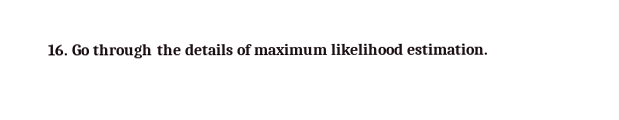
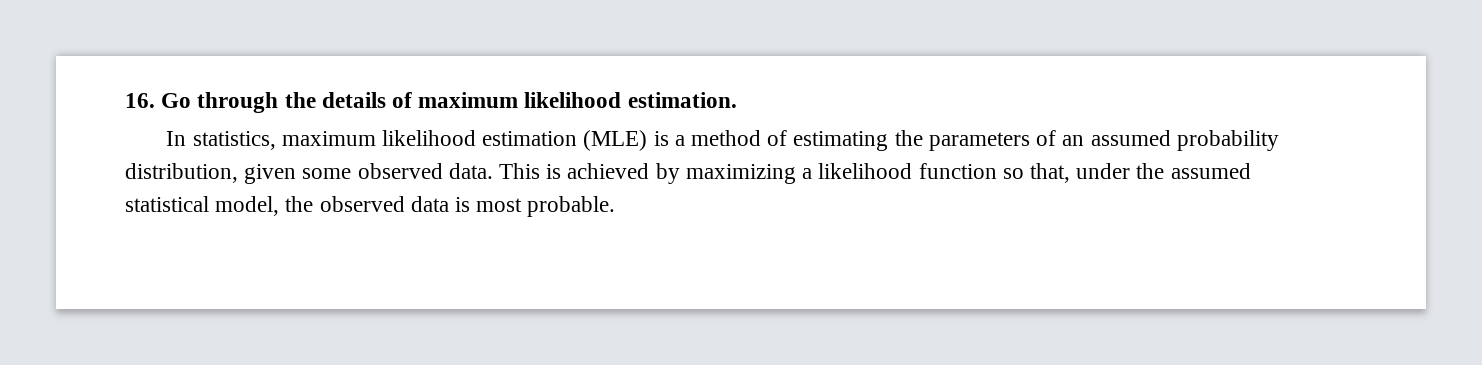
(489, 48) none -> [166,130,1279,151] [125,163,1251,184] [125,196,616,217] // In statistics, maximum likelihood estimation (MLE) is a method of estimating the parameters of an assumed probability distribution, given some observed data. This is achieved by maximizing a likelihood function so that, under the assumed statistical model, the observed data is most probable.

